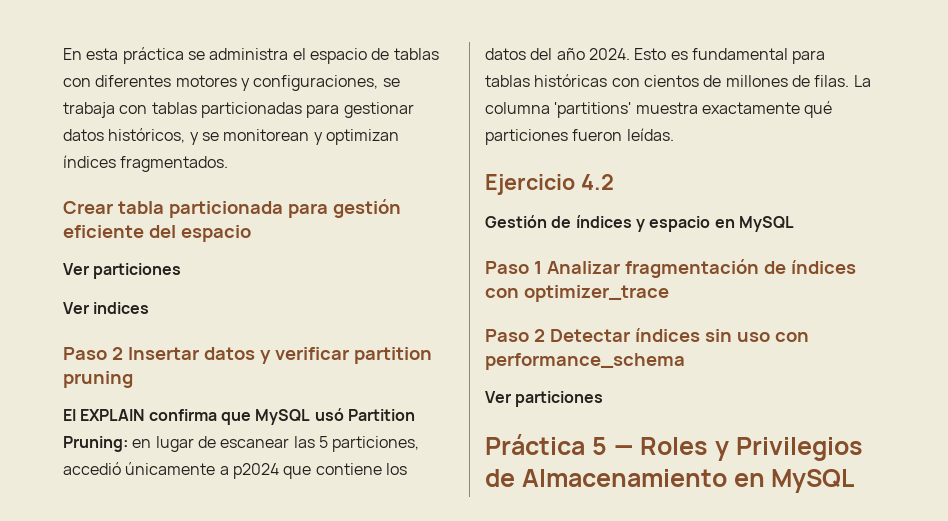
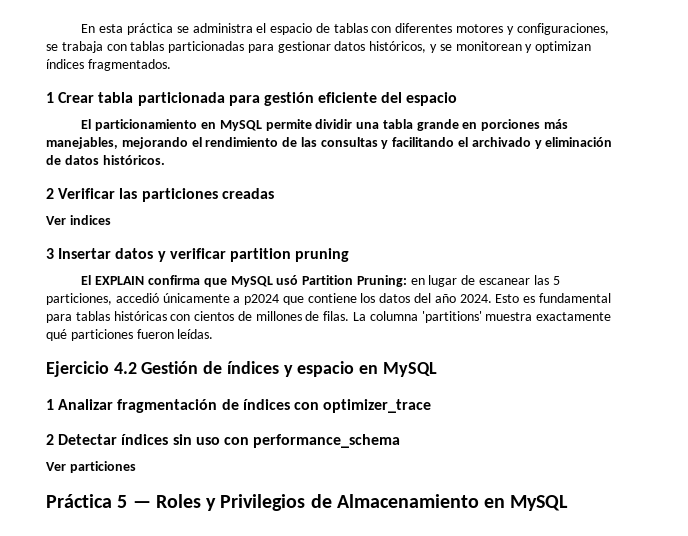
(229, 164) none -> [46,92,54,103] 1
[63,263,182,279] Ver particiones -> [81,119,568,131] [46,137,613,149] [46,155,165,165] [46,188,274,202] El particionamiento en MySQL permite dividir una tabla grande en porciones más manejables, mejorando el rendimiento de las consultas y facilitando el archivado y eliminación de datos históricos. // 2 Verificar las particiones creadas
[63,347,123,360] Paso 2 -> [46,248,54,259] 3
(614, 182) // -> (137, 368) none
[485,261,529,274] Paso -> (437, 369) none
[485,329,529,342] Paso -> (432, 406) none

